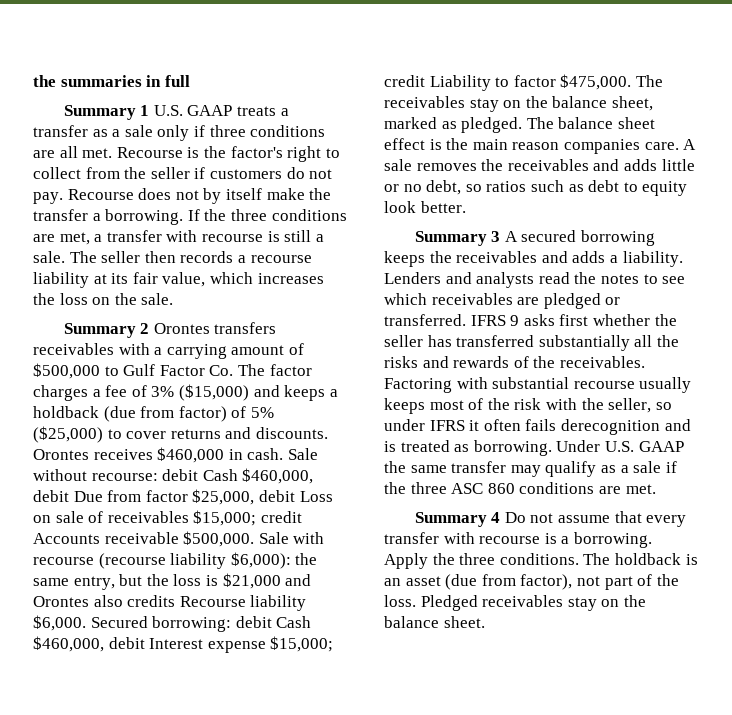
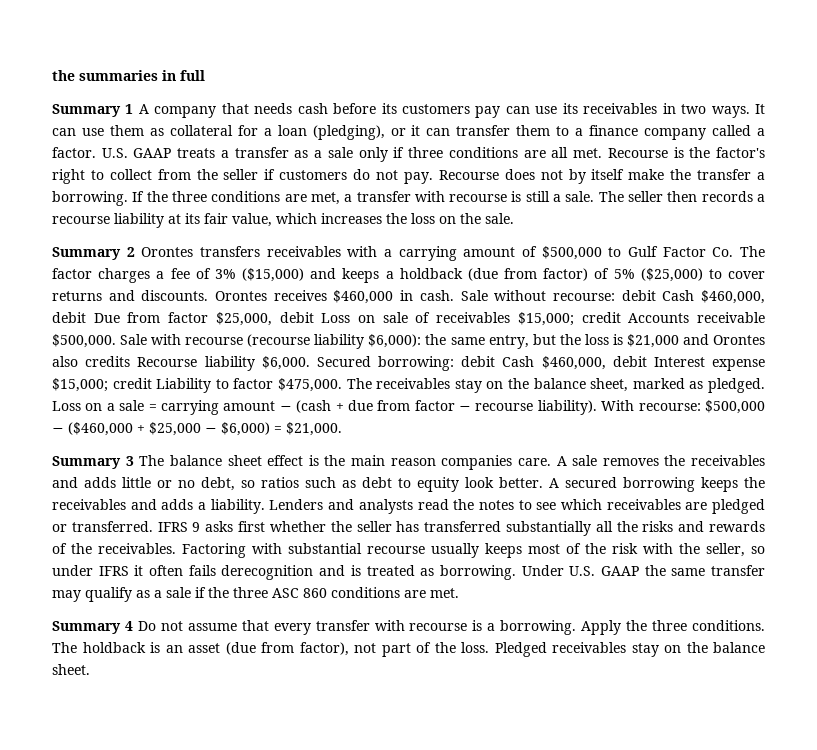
(150, 110) none -> [138,103,766,118] [52,125,765,140] [52,147,96,158] A company that needs cash before its customers pay can use its receivables in two ways. It can use them as collateral for a loan (pledging), or it can transfer them to a finance company called a factor.
(523, 125) none -> [52,400,766,415] [52,422,342,436] [52,456,134,469] Loss on a sale = carrying amount − (cash + due from factor − recourse liability). With recourse: $500,000 − ($460,000 + $25,000 − $6,000) = $21,000. // Summary 3
[414,231,501,246] // Summary 3 -> (543, 482) none

